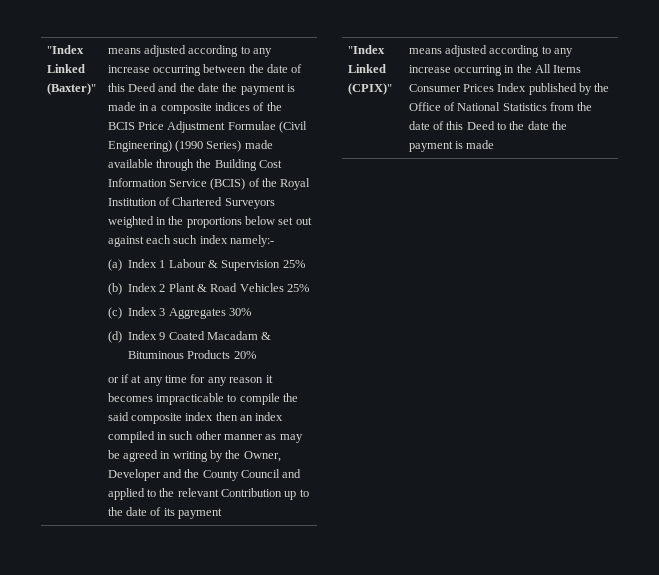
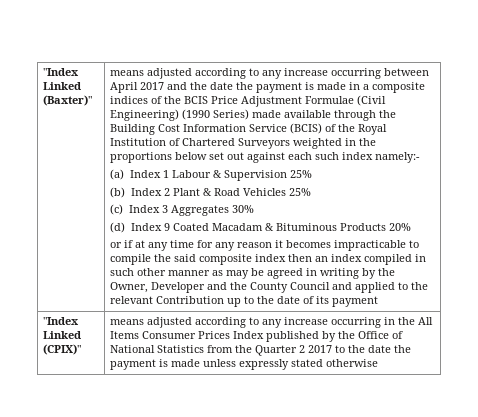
[248,64,303,73] [107,83,156,92] the date of this Deed -> [110,82,165,93] April 2017
[408,121,495,130] date of this Deed -> [255,345,333,356] Quarter 2 2017
(495, 144) none -> [203,359,379,370] unless expressly stated otherwise

